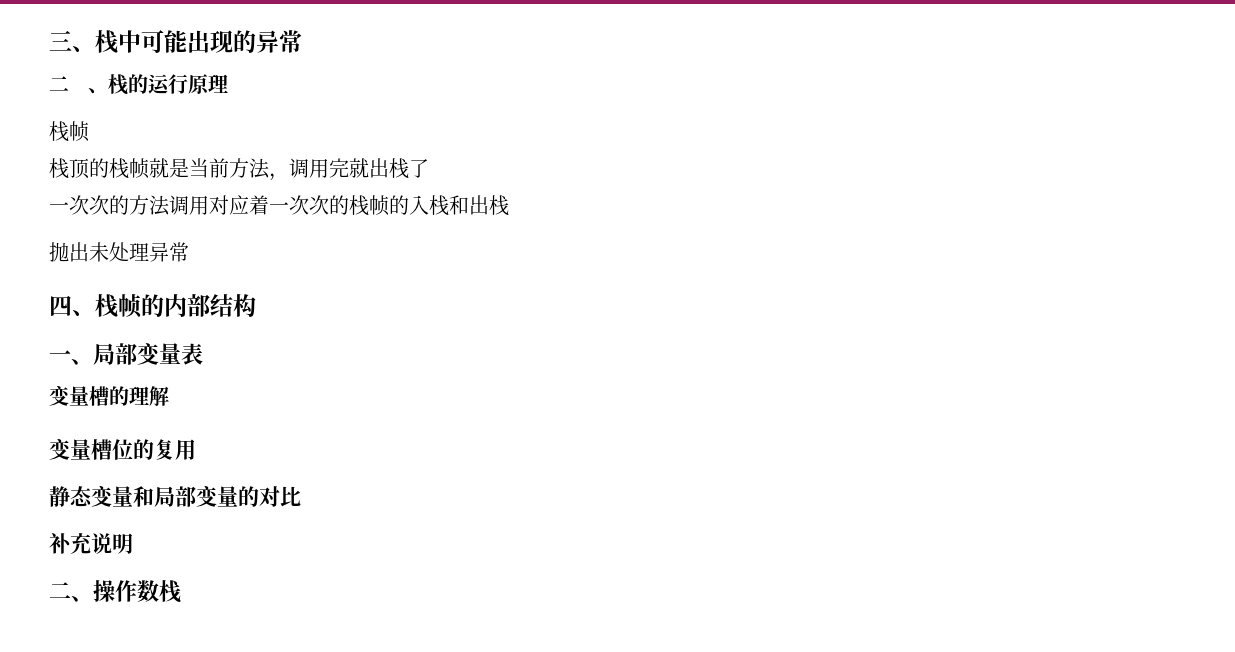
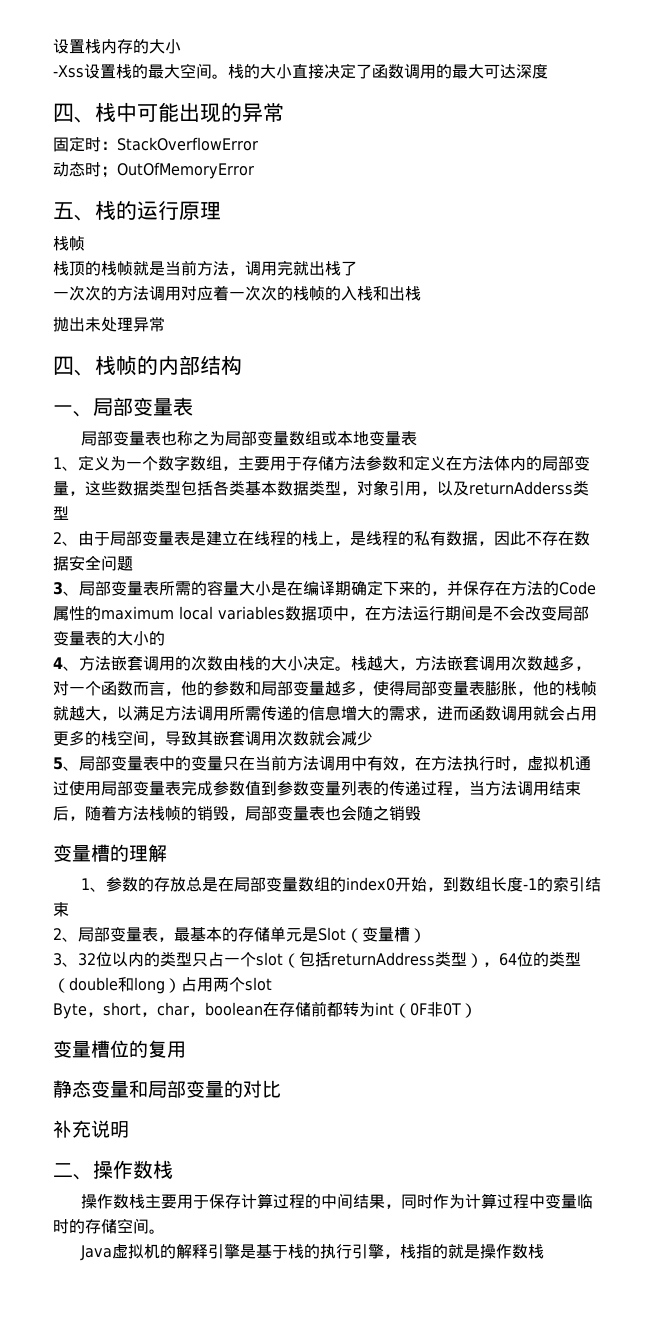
[49,30,72,51] 三 -> [53,39,181,54] [53,63,548,79] [53,103,74,122] 设置栈内存的大小 // -Xss设置栈的最大空间。栈的大小直接决定了函数调用的最大可达深度 // 四
[49,76,69,92] 二 -> [53,136,258,152] [53,162,254,179] [53,202,74,219] 固定时：StackOverflowError // 动态时；OutOfMemoryError // 五
[49,385,169,406] 变量槽的理解 -> [81,431,418,446] [53,455,590,471] [53,480,589,496] [53,506,69,520] [53,531,590,546] [53,555,133,571] [53,580,596,596] [53,605,589,621] [53,631,165,646] [53,655,591,671] [53,680,597,696] [53,705,597,721] [53,730,373,746] [53,755,591,771] [53,780,581,796] [53,805,421,821] [53,844,167,862] [81,877,602,892] [53,902,69,917] [53,926,426,943] [53,951,581,968] [53,977,272,994] [53,1001,477,1019] 局部变量表也称之为局部变量数组或本地变量表 // 1、定义为一个数字数组，主要用于存储方法参数和定义在方法体内的局部变量，这些数据类型包括各类基本数据类型，对象引用，以及returnAdderss类型 // 2、由于局部变量表是建立在线程的栈上，是线程的私有数据，因此不存在数据安全问题 // 3、局部变量表所需的容量大小是在编译期确定下来的，并保存在方法的Code属性的maximum local variables数据项中，在方法运行期间是不会改变局部变量表的大小的 // 4、方法嵌套调用的次数由栈的大小决定。栈越大，方法嵌套调用次数越多，对一个函数而言，他的参数和局部变量越多，使得局部变量表膨胀，他的栈帧就越大，以满足方法调用所需传递的信息增大的需求，进而函数调用就会占用更多的栈空间，导致其嵌套调用次数就会减少 // 5、局部变量表中的变量只在当前方法调用中有效，在方法执行时，虚拟机通过使用局部变量表完成参数值到参数变量列表的传递过程，当方法调用结束后，随着方法栈帧的销毁，局部变量表也会随之销毁 // 变量槽的理解 // 1、参数的存放总是在局部变量数组的index0开始，到数组长度-1的索引结束 // 2、局部变量表，最基本的存储单元是Slot（变量槽） // 3、32位以内的类型只占一个slot（包括returnAddress类型），64位的类型（double和long）占用两个slot // Byte，short，char，boolean在存储前都转为int（0F非0T）
(181, 591) none -> [81,1193,594,1209] [53,1218,165,1234] [80,1243,545,1261] // 操作数栈主要用于保存计算过程的中间结果，同时作为计算过程中变量临时的存储空间。 // Java虚拟机的解释引擎是基于栈的执行引擎，栈指的就是操作数栈

